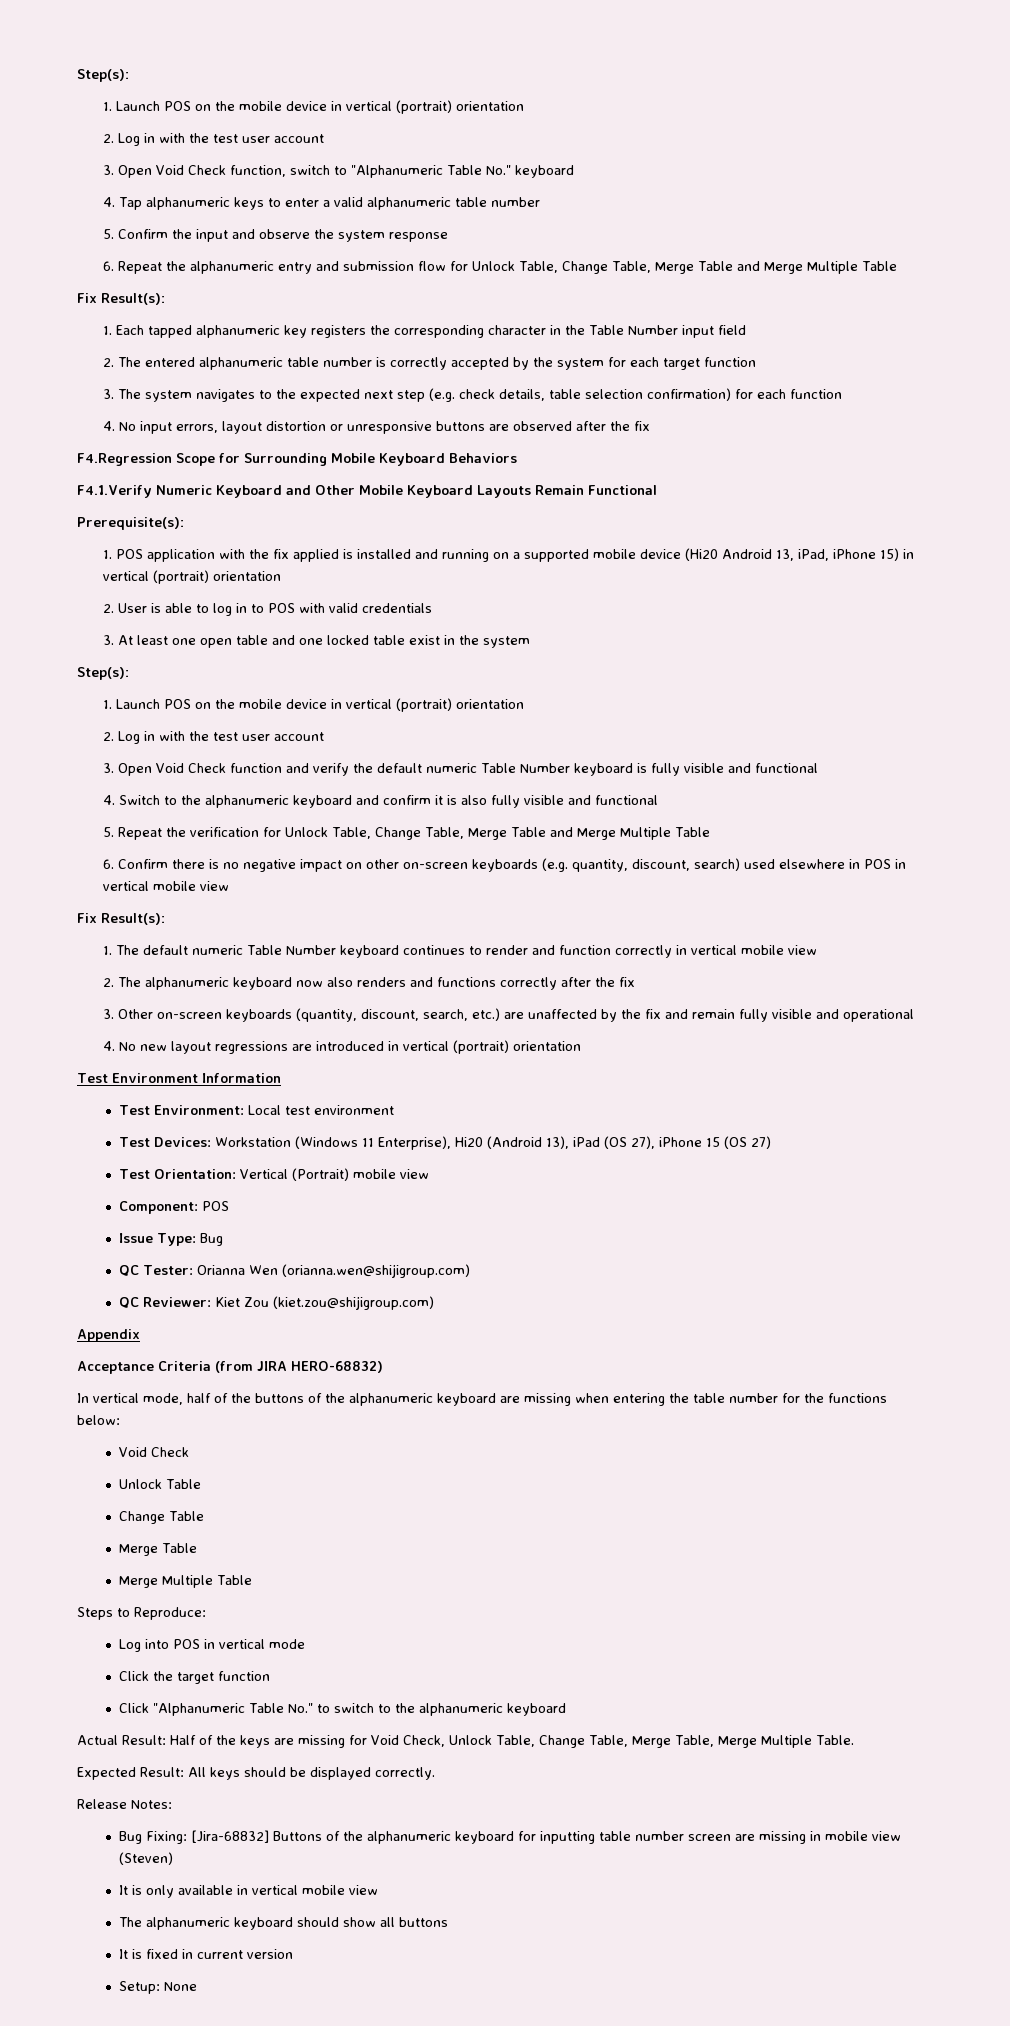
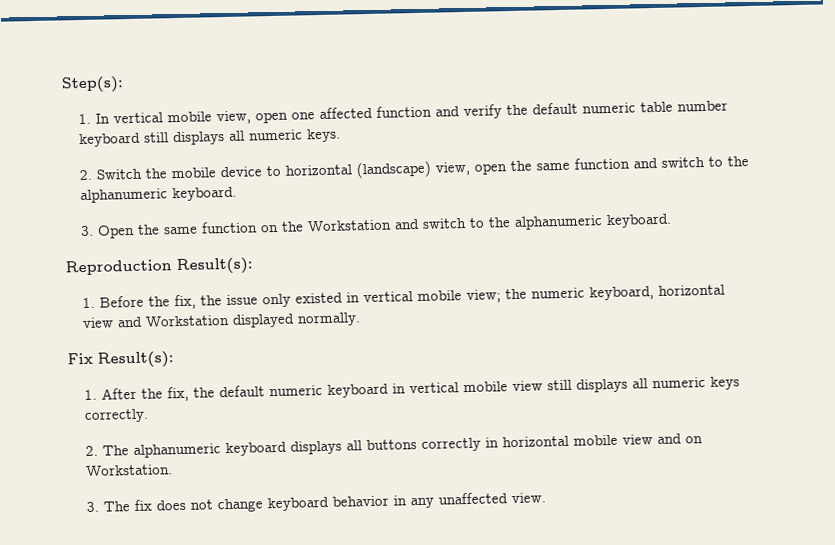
[77,69,129,82] [102,100,524,114] [102,133,324,146] [102,165,574,178] [102,197,540,210] [102,229,448,242] [102,261,897,274] [77,293,165,305] [102,325,746,338] [102,357,756,370] [102,388,842,402] [102,421,650,434] [77,453,517,466] [77,485,657,498] [77,517,184,530] [102,548,914,562] [102,570,281,584] [102,603,432,616] [102,635,530,648] [77,667,129,680] [102,698,524,712] [102,731,324,744] [102,763,226,776] Step(s): // 1. Launch POS on the mobile device in vertical (portrait) orientation // 2. Log in with the test user account // 3. Open Void Check function, switch to "Alphanumeric Table No." keyboard // 4. Tap alphanumeric keys to enter a valid alphanumeric table number // 5. Confirm the input and observe the system response // 6. Repeat the alphanumeric entry and submission flow for Unlock Table, Change Table, Merge Table and Merge Multiple Table // Fix Result(s): // 1. Each tapped alphanumeric key registers the corresponding character in the Table Number input field // 2. The entered alphanumeric table number is correctly accepted by the system for each target function // 3. The system navigates to the expected next step (e.g. check details, table selection confirmation) for each function // 4. No input errors, layout distortion or unresponsive buttons are observed after the fix // F4.Regression Scope for Surrounding Mobile Keyboard Behaviors // F4.1.Verify Numeric Keyboard and Other Mobile Keyboard Layouts Remain Functional // Prerequisite(s): // 1. POS application with the fix applied is installed and running on a supported mobile device (Hi20 Android 13, iPad, iPhone 15) in vertical (portrait) orientation // 2. User is able to log in to POS with valid credentials // 3. At least one open table and one locked table exist in the system // Step(s): // 1. Launch POS on the mobile device in vertical (portrait) orientation // 2. Log in with the test user account // 3. Open Void Check -> [61,76,124,94] [78,106,374,125] Step(s): // 1. In vertical mobile view, open one affected
[480,763,818,776] [102,795,658,808] [102,827,710,840] [102,858,906,872] [102,881,229,891] [77,913,165,925] [102,945,817,958] [102,977,635,990] [102,1008,914,1022] [102,1040,581,1054] [77,1073,281,1083] [118,1105,394,1115] [118,1136,771,1150] [118,1168,429,1181] [118,1201,229,1214] [118,1233,223,1246] [118,1264,470,1278] [118,1296,434,1310] [77,1329,140,1342] [77,1361,383,1374] [77,1393,887,1406] [77,1415,120,1425] [118,1447,189,1457] [118,1479,201,1489] [118,1511,204,1524] [118,1543,197,1556] [118,1575,252,1588] [77,1607,206,1620] [118,1639,305,1652] [118,1671,270,1684] [118,1703,566,1716] [77,1735,854,1748] [77,1767,435,1780] [77,1799,172,1809] [118,1830,901,1844] [118,1852,173,1865] [118,1885,378,1898] [118,1917,448,1930] [118,1949,293,1959] [118,1981,197,1994] Table Number keyboard is fully visible and functional // 4. Switch to the alphanumeric keyboard and confirm it is also fully visible and functional // 5. Repeat the verification for Unlock Table, Change Table, Merge Table and Merge Multiple Table // 6. Confirm there is no negative impact on other on-screen keyboards (e.g. quantity, discount, search) used elsewhere in POS in vertical mobile view // Fix Result(s): // 1. The default numeric Table Number keyboard continues to render and function correctly in vertical mobile view // 2. The alphanumeric keyboard now also renders and functions correctly after the fix // 3. Other on-screen keyboards (quantity, discount, search, etc.) are unaffected by the fix and remain fully visible and operational // 4. No new layout regressions are introduced in vertical (portrait) orientation // Test Environment Information // Test Environment: Local test environment // Test Devices: Workstation (Windows 11 Enterprise), Hi20 (Android 13), iPad (OS 27), iPhone 15 (OS 27) // Test Orientation: Vertical (Portrait) mobile view // Component: POS // Issue Type: Bug // QC Tester: Orianna Wen (orianna.wen@shijigroup.com) // QC Reviewer: Kiet Zou (kiet.zou@shijigroup.com) // Appendix // Acceptance Criteria (from JIRA HERO-68832) // In vertical mode, half of the buttons of the alphanumeric keyboard are missing when entering the table number for the functions below: // Void Check // Unlock Table // Change Table // Merge Table // Merge Multiple Table // Steps to Reproduce: // Log into POS in vertical mode // Click the target function // Click "Alphanumeric Table No." to switch to the alphanumeric keyboard // Actual Result: Half of the keys are missing for Void Check, Unlock Table, Change Table, Merge Table, Merge Multiple Table. // Expected Result: All keys should be displayed correctly. // Release Notes: // Bug Fixing: [Jira-68832] Buttons of the alphanumeric keyboard for inputting table number screen are missing in mobile view (Steven) // It is only available in vertical mobile view // The alphanumeric keyboard should show all buttons // It is fixed in current version // Setup: None -> [640,100,729,113] [79,128,342,148] [79,156,750,181] [80,186,238,204] [80,213,673,239] [65,257,253,276] [82,284,726,310] [82,312,362,329] [67,351,174,369] [84,376,741,402] [84,408,150,423] [85,433,704,458] [85,464,174,476] [86,492,547,513] table number keyboard still displays all numeric keys. // 2. Switch the mobile device to horizontal (landscape) view, open the same function and switch to the alphanumeric keyboard. // 3. Open the same function on the Workstation and switch to the alphanumeric keyboard. // Reproduction Result(s): // 1. Before the fix, the issue only existed in vertical mobile view; the numeric keyboard, horizontal view and Workstation displayed normally. // Fix Result(s): // 1. After the fix, the default numeric keyboard in vertical mobile view still displays all numeric keys correctly. // 2. The alphanumeric keyboard displays all buttons correctly in horizontal mobile view and on Workstation. // 3. The fix does not change keyboard behavior in any unaffected view.

